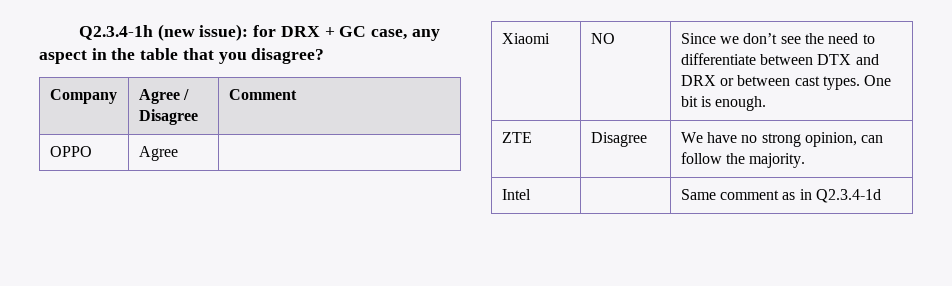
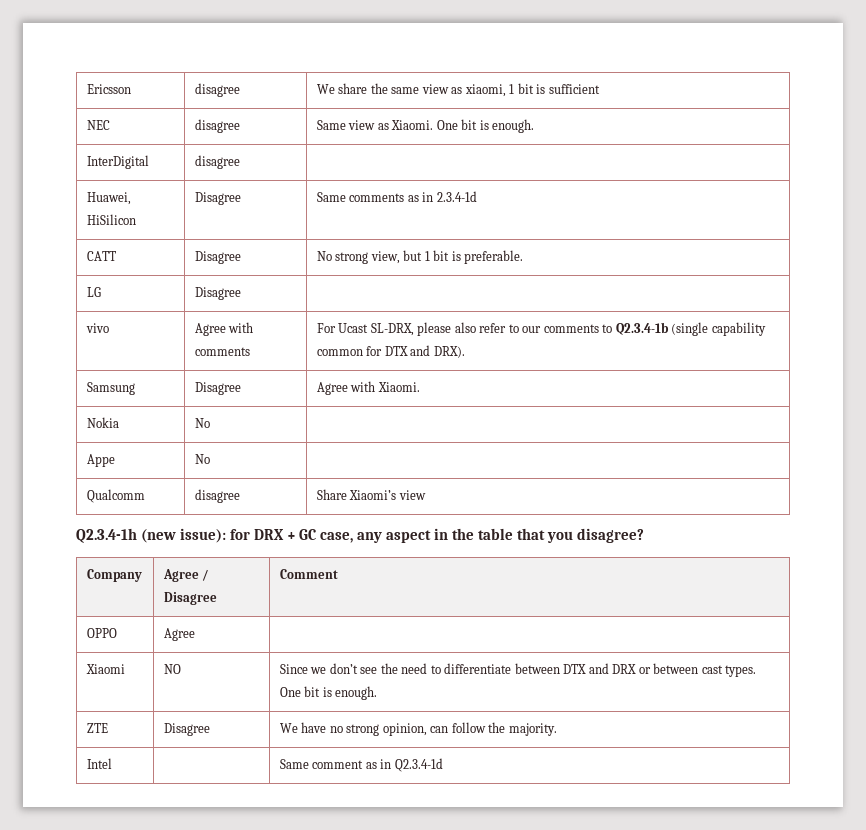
(78, 32) none -> [86,84,131,94] [194,83,240,97] [316,83,600,97] [86,120,110,130] [194,119,240,133] [316,119,535,133] [86,155,149,169] [194,155,240,169] [86,192,131,205] [86,214,136,225] [194,192,241,205] [316,191,477,202] [86,251,116,261] [194,251,241,264] [316,250,524,264] [86,287,101,297] [194,287,241,300] [85,323,109,333] [194,322,254,336] [194,347,250,356] [316,322,766,336] [316,345,465,358] [86,382,135,395] [194,382,241,395] [316,381,420,395] [86,417,119,428] [194,418,210,428] [86,454,115,467] [194,454,210,464] [86,489,145,503] [194,489,240,503] [316,489,426,500] Ericsson | disagree | We share the same view as xiaomi, 1 bit is sufficient // NEC | disagree | Same view as Xiaomi. One bit is enough. // InterDigital | disagree | // Huawei, HiSilicon | Disagree | Same comments as in 2.3.4-1d // CATT | Disagree | No strong view, but 1 bit is preferable. // LG | Disagree | // vivo | Agree with comments | For Ucast SL-DRX, please also refer to our comments to Q2.3.4-1b (single capability common for DTX and DRX). // Samsung | Disagree | Agree with Xiaomi. // Nokia | No | // Appe | No | // Qualcomm | disagree | Share Xiaomi’s view //

